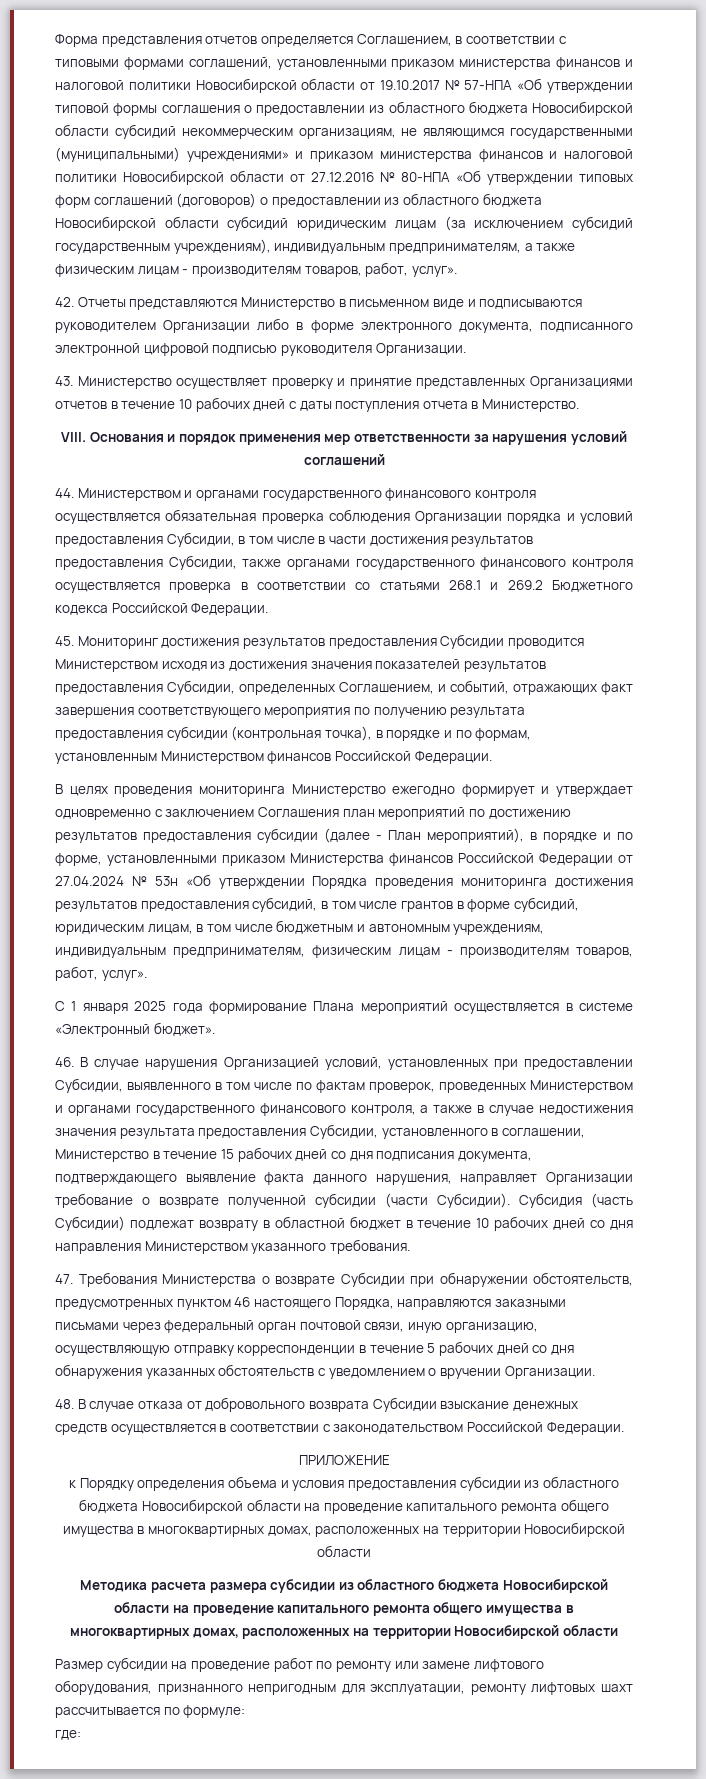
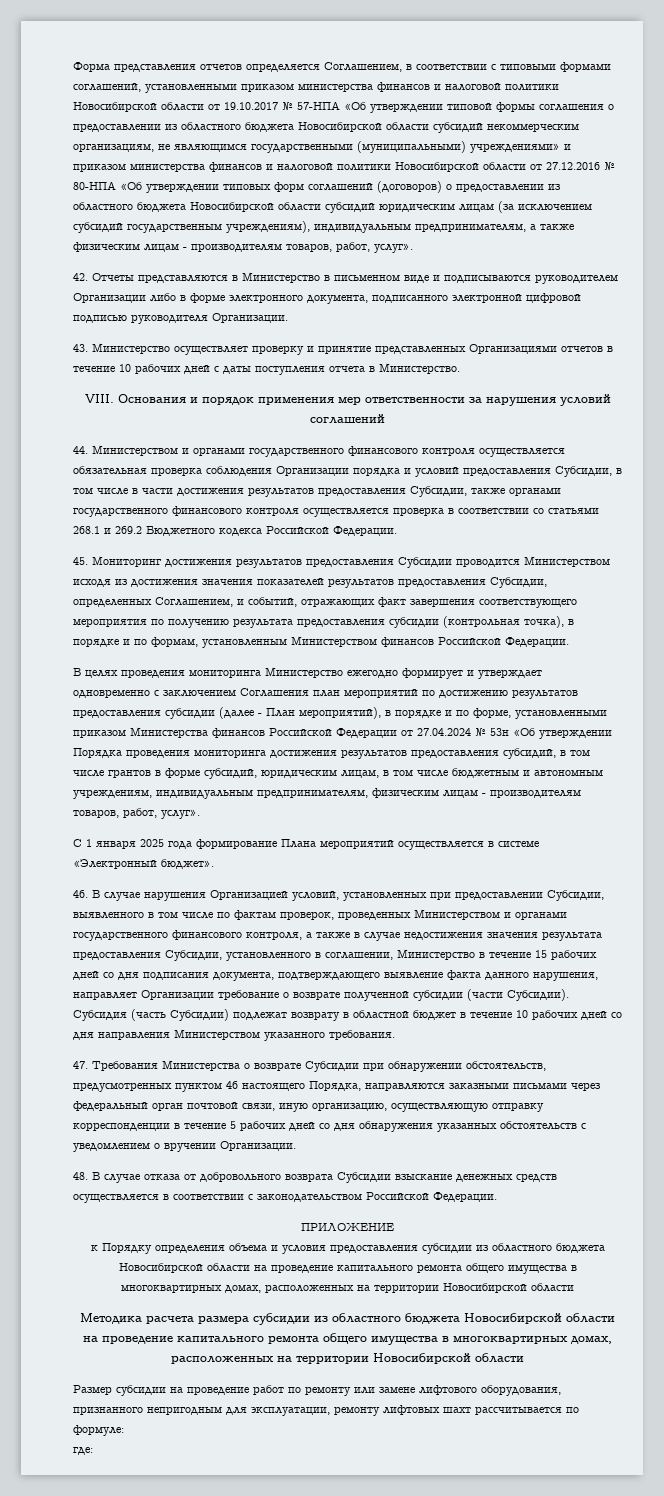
(238, 304) none -> [232,275,238,281] в

